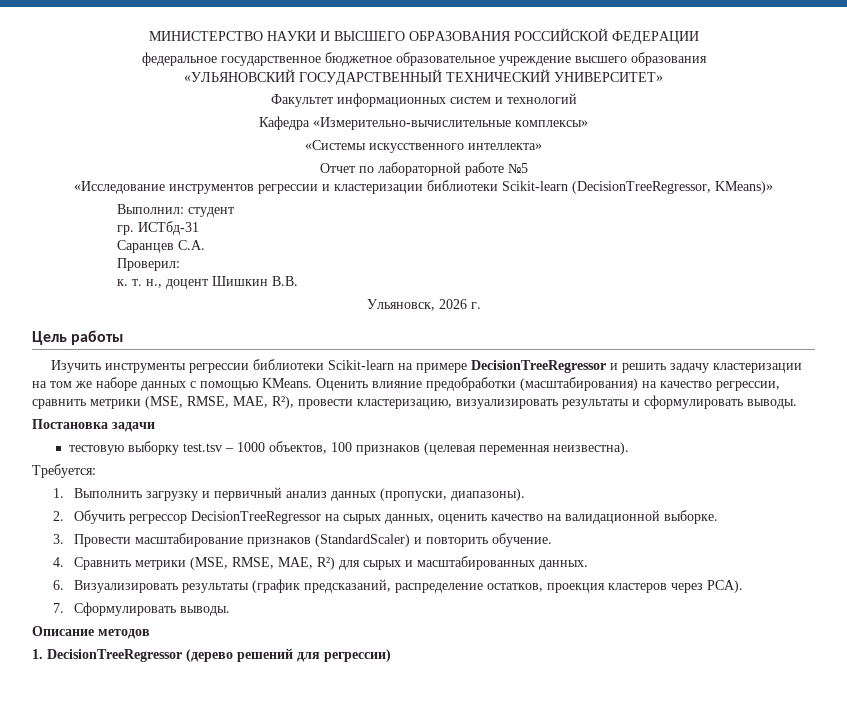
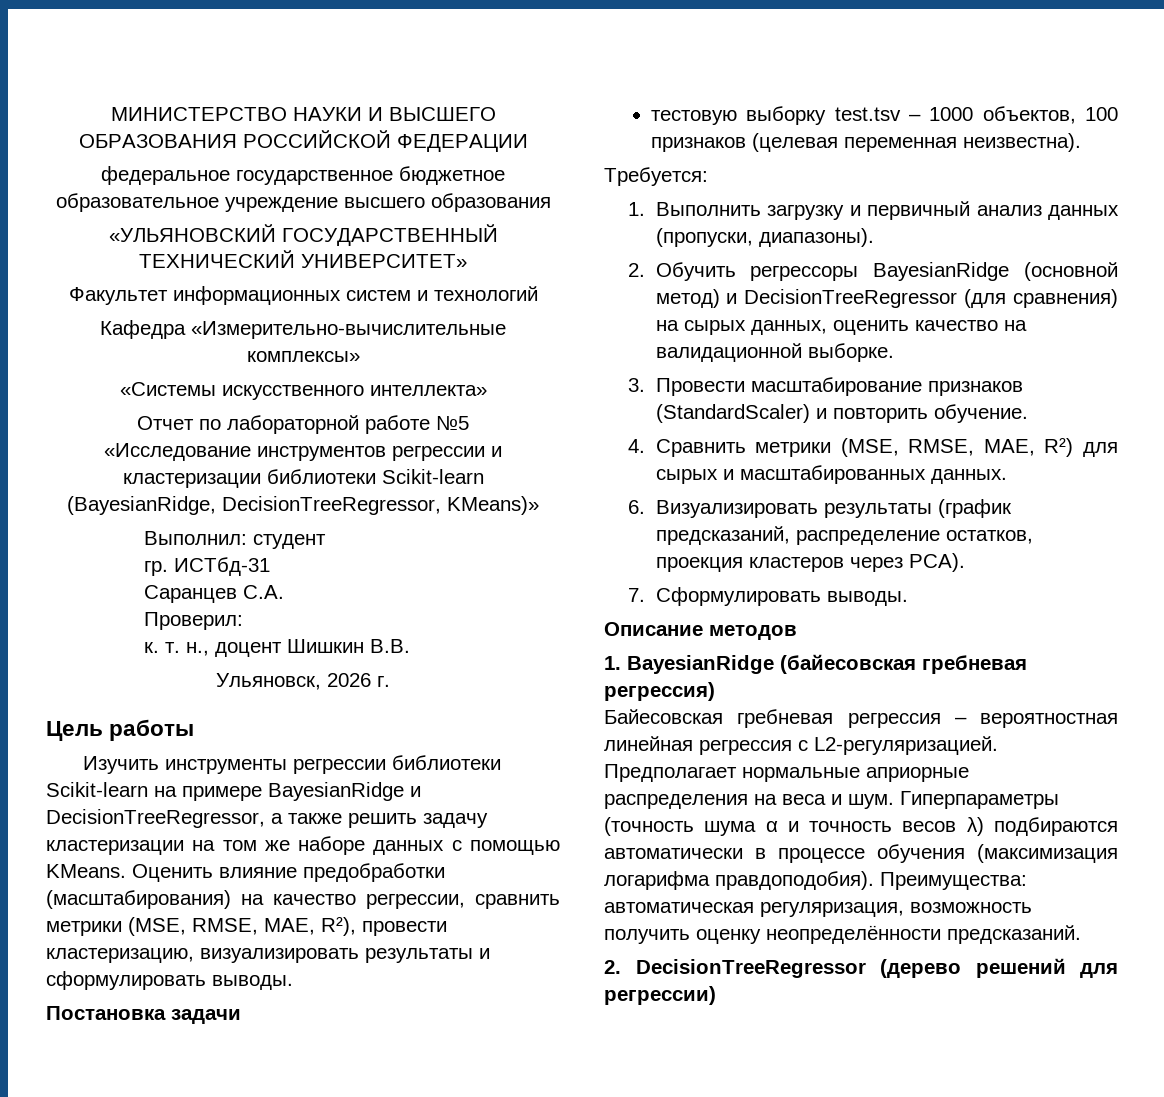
[572,181,711,194] (DecisionTreeRegressor, -> [67,496,441,515] (BayesianRidge, DecisionTreeRegressor,
[470,360,618,373] DecisionTreeRegressor и -> [268,782,421,801] [46,809,342,828] BayesianRidge и DecisionTreeRegressor, а также
[129,511,322,524] регрессор DecisionTreeRegressor -> [750,262,1118,281] [655,289,1118,308] регрессоры BayesianRidge (основной метод) и DecisionTreeRegressor (для сравнения)
(43, 654) none -> [627,654,1027,674] [604,682,715,701] [604,709,1118,728] [604,736,998,755] [604,764,969,782] [604,791,1059,809] [604,817,1118,836] [604,844,1118,863] [604,871,1027,890] [604,902,1032,917] [604,925,1081,944] [604,960,621,974] BayesianRidge (байесовская гребневая регрессия) // Байесовская гребневая регрессия – вероятностная линейная регрессия с L2-регуляризацией. Предполагает нормальные априорные распределения на веса и шум. Гиперпараметры (точность шума α и точность весов λ) подбираются автоматически в процессе обучения (максимизация логарифма правдоподобия). Преимущества: автоматическая регуляризация, возможность получить оценку неопределённости предсказаний. // 2.

